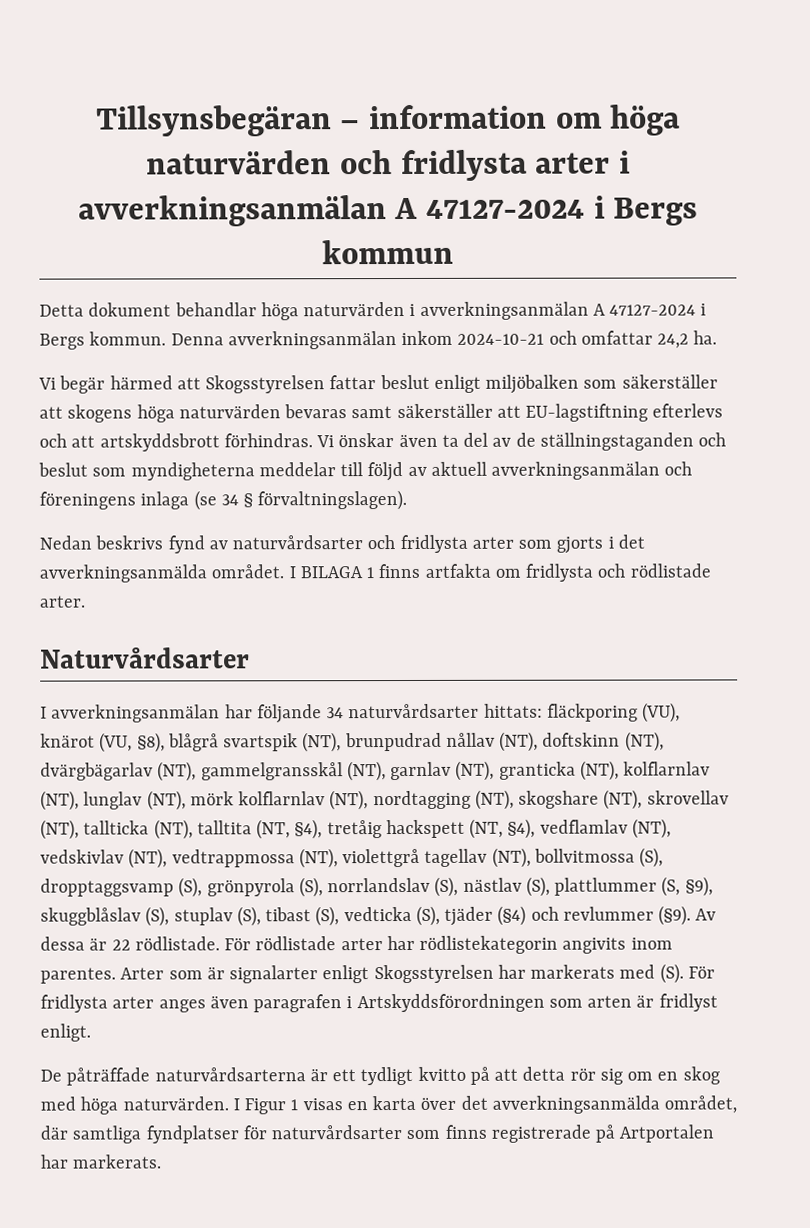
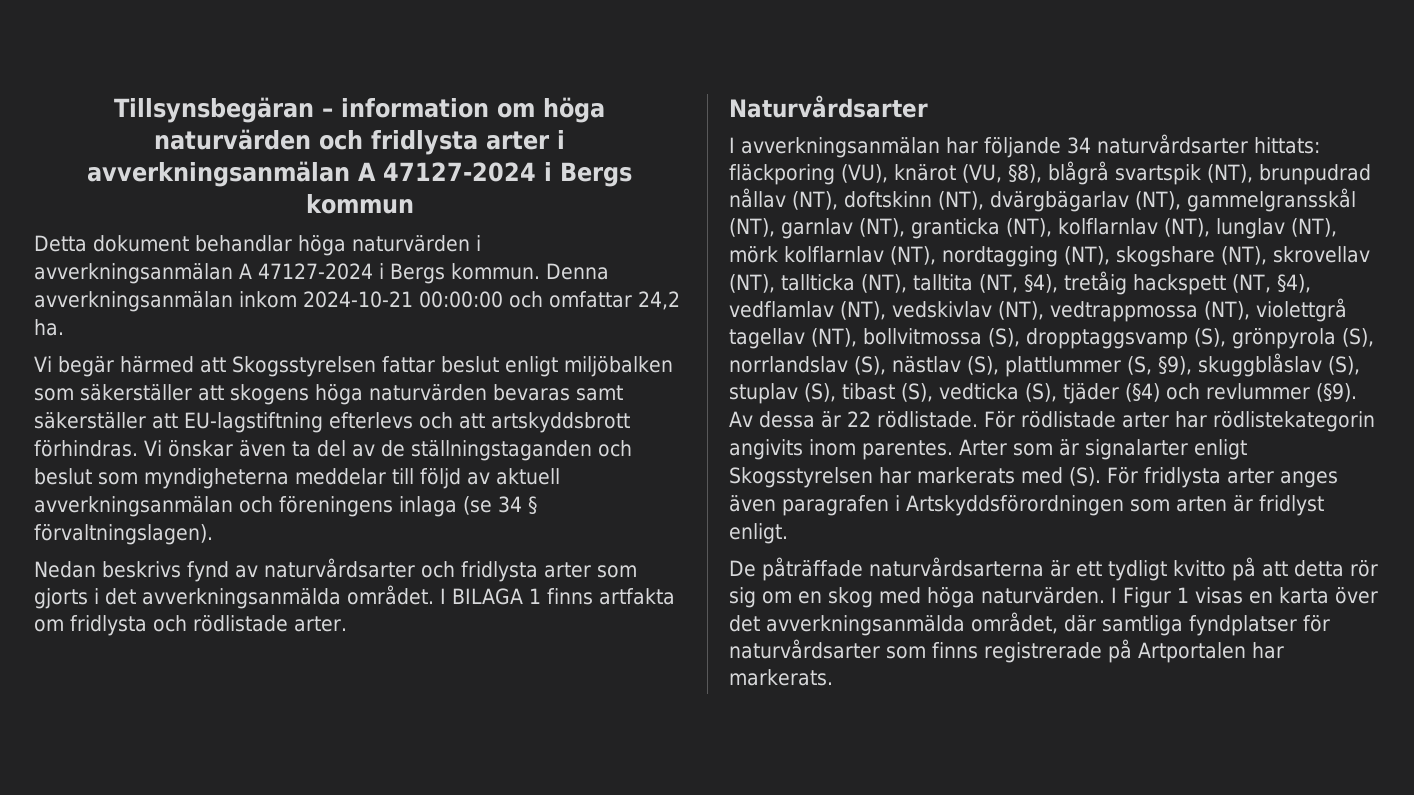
(545, 339) none -> [418,291,503,308] 00:00:00

